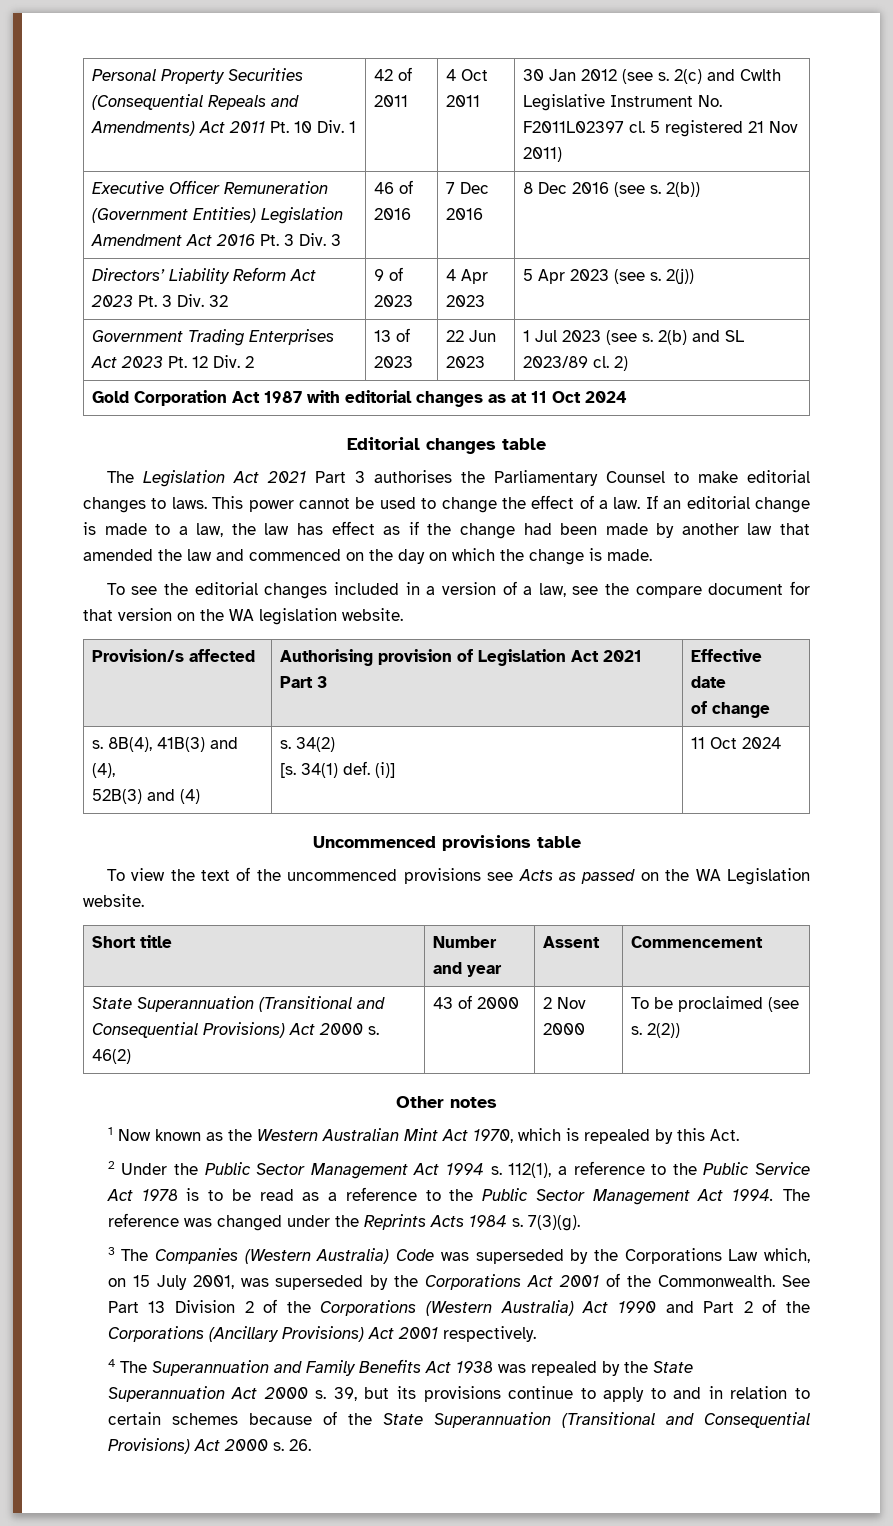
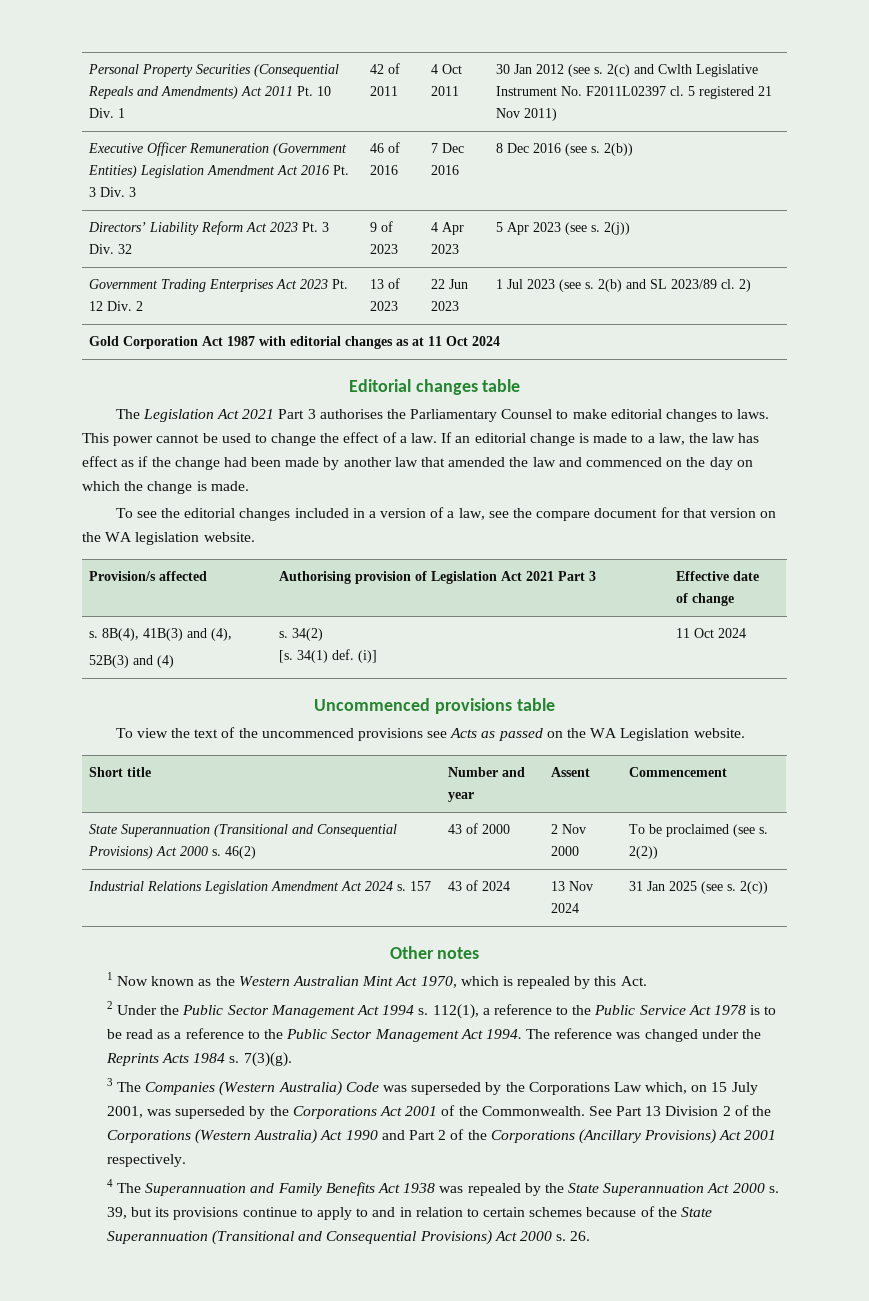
(680, 1030) none -> [88,881,432,894] [448,880,511,891] [551,881,594,891] [551,903,580,913] [629,881,769,894] // Industrial Relations Legislation Amendment Act 2024 s. 157 | 43 of 2024 | 13 Nov 2024 | 31 Jan 2025 (see s. 2(c))

